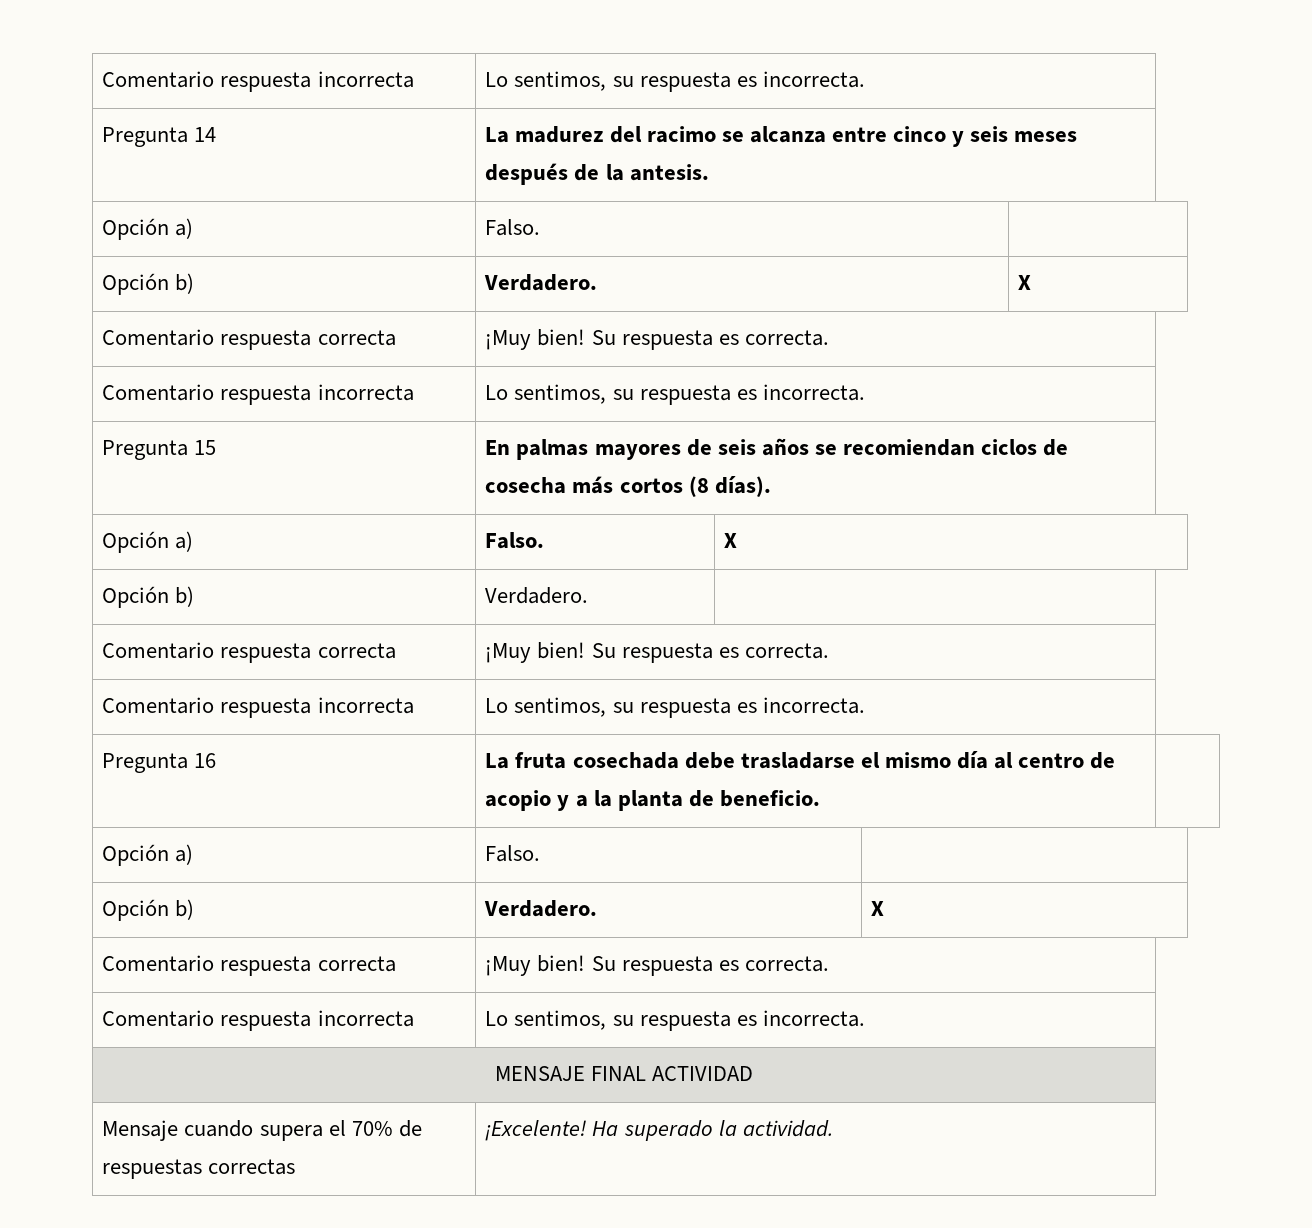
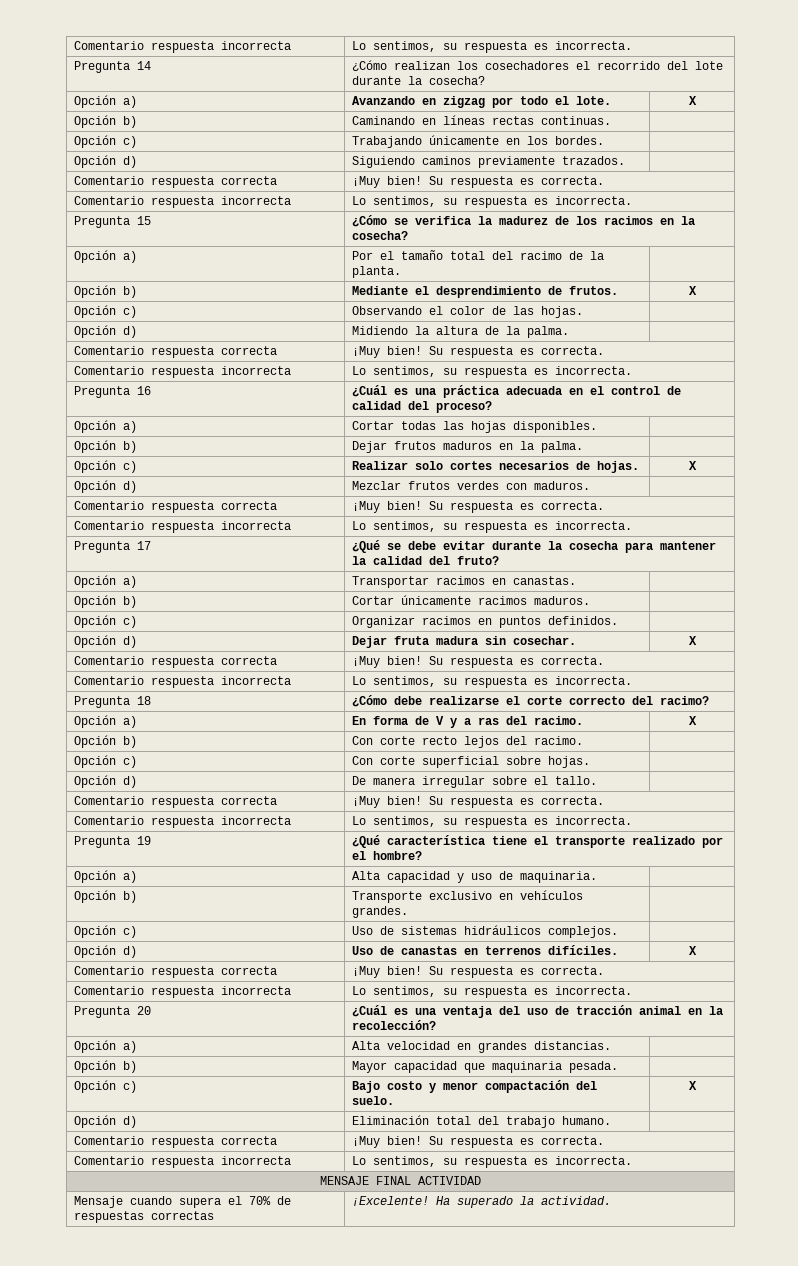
[485,126,1078,147] [485,163,709,185] [102,218,194,240] [485,219,541,236] [102,273,195,295] [484,274,598,291] [1018,275,1032,290] La madurez del racimo se alcanza entre cinco y seis meses después de la antesis. // Opción a) | Falso. | // Opción b) | Verdadero. | X -> [352,60,724,71] [352,76,486,85] [74,95,138,108] [352,96,612,108] [688,96,697,105] [74,115,138,128] [352,115,612,125] [74,135,138,148] [352,135,605,148] [74,155,138,168] [352,156,626,168] ¿Cómo realizan los cosechadores el recorrido del lote durante la cosecha? // Opción a) | Avanzando en zigzag por todo el lote. | X // Opción b) | Caminando en líneas rectas continuas. | // Opción c) | Trabajando únicamente en los bordes. | // Opción d) | Siguiendo caminos previamente trazados. |
[485,438,1069,460] [485,476,771,497] [102,531,194,553] [485,532,545,549] [724,533,738,548] [102,586,195,608] [485,587,589,604] En palmas mayores de seis años se recomiendan ciclos de cosecha más cortos (8 días). // Opción a) | Falso. | X // Opción b) | Verdadero. -> [352,215,696,227] [352,231,409,240] [74,250,138,263] [352,250,605,260] [352,266,402,278] [74,285,138,298] [352,286,619,298] [688,286,697,295] [74,305,138,318] [352,306,584,318] [74,325,138,338] [352,326,570,338] ¿Cómo se verifica la madurez de los racimos en la cosecha? // Opción a) | Por el tamaño total del racimo de la planta. | // Opción b) | Mediante el desprendimiento de frutos. | X // Opción c) | Observando el color de las hojas. | // Opción d) | Midiendo la altura de la palma.
[485,751,1116,769] [485,790,820,811] [102,844,194,866] [485,845,541,862] [102,899,195,921] [484,900,598,917] [871,901,885,916] La fruta cosechada debe trasladarse el mismo día al centro de acopio y a la planta de beneficio. | // Opción a) | Falso. | // Opción b) | Verdadero. | X -> [352,385,682,398] [352,401,493,413] [74,420,138,433] [352,421,598,433] [74,440,138,453] [352,441,584,453] [74,460,138,473] [352,461,640,473] [688,461,697,470] [74,480,138,493] [352,481,591,490] [74,501,278,513] [352,501,605,513] [74,521,292,533] [352,521,633,533] [74,541,152,553] [352,540,717,553] [352,556,500,565] [74,575,138,588] [352,576,577,588] [74,595,138,608] [352,595,591,605] [74,615,138,628] [352,616,619,628] [74,635,138,648] [352,636,577,648] [688,636,697,645] [74,656,278,668] [352,656,605,668] [74,676,292,688] [352,676,633,688] [74,696,152,708] [352,695,710,707] [74,715,138,728] [352,716,584,728] [688,716,697,725] [74,735,138,748] [352,736,584,748] [74,755,138,768] [352,756,591,768] [74,775,138,788] [352,776,598,788] [74,796,278,808] [352,796,605,808] [74,816,292,828] [352,816,633,828] [74,836,152,848] [352,835,724,848] [352,851,423,860] [74,870,138,883] [352,871,598,883] [74,890,138,903] [352,890,584,903] [352,906,409,918] [74,925,138,938] [352,925,619,938] [74,945,138,958] [352,945,619,955] [688,946,697,955] [74,966,278,978] [352,966,605,978] [74,986,292,998] [352,986,633,998] [74,1006,152,1018] [352,1005,724,1018] [352,1020,437,1030] [74,1040,138,1053] [352,1041,612,1053] [74,1060,138,1073] [352,1061,619,1073] [74,1080,138,1093] [352,1080,598,1093] [352,1096,395,1105] [688,1081,697,1090] [74,1115,138,1128] [352,1115,612,1128] ¿Cuál es una práctica adecuada en el control de calidad del proceso? // Opción a) | Cortar todas las hojas disponibles. | // Opción b) | Dejar frutos maduros en la palma. | // Opción c) | Realizar solo cortes necesarios de hojas. | X // Opción d) | Mezclar frutos verdes con maduros. | // Comentario respuesta correcta | ¡Muy bien! Su respuesta es correcta. // Comentario respuesta incorrecta | Lo sentimos, su respuesta es incorrecta. // Pregunta 17 | ¿Qué se debe evitar durante la cosecha para mantener la calidad del fruto? // Opción a) | Transportar racimos en canastas. | // Opción b) | Cortar únicamente racimos maduros. | // Opción c) | Organizar racimos en puntos definidos. | // Opción d) | Dejar fruta madura sin cosechar. | X // Comentario respuesta correcta | ¡Muy bien! Su respuesta es correcta. // Comentario respuesta incorrecta | Lo sentimos, su respuesta es incorrecta. // Pregunta 18 | ¿Cómo debe realizarse el corte correcto del racimo? // Opción a) | En forma de V y a ras del racimo. | X // Opción b) | Con corte recto lejos del racimo. | // Opción c) | Con corte superficial sobre hojas. | // Opción d) | De manera irregular sobre el tallo. | // Comentario respuesta correcta | ¡Muy bien! Su respuesta es correcta. // Comentario respuesta incorrecta | Lo sentimos, su respuesta es incorrecta. // Pregunta 19 | ¿Qué característica tiene el transporte realizado por el hombre? // Opción a) | Alta capacidad y uso de maquinaria. | // Opción b) | Transporte exclusivo en vehículos grandes. | // Opción c) | Uso de sistemas hidráulicos complejos. | // Opción d) | Uso de canastas en terrenos difíciles. | X // Comentario respuesta correcta | ¡Muy bien! Su respuesta es correcta. // Comentario respuesta incorrecta | Lo sentimos, su respuesta es incorrecta. // Pregunta 20 | ¿Cuál es una ventaja del uso de tracción animal en la recolección? // Opción a) | Alta velocidad en grandes distancias. | // Opción b) | Mayor capacidad que maquinaria pesada. | // Opción c) | Bajo costo y menor compactación del suelo. | X // Opción d) | Eliminación total del trabajo humano. |

